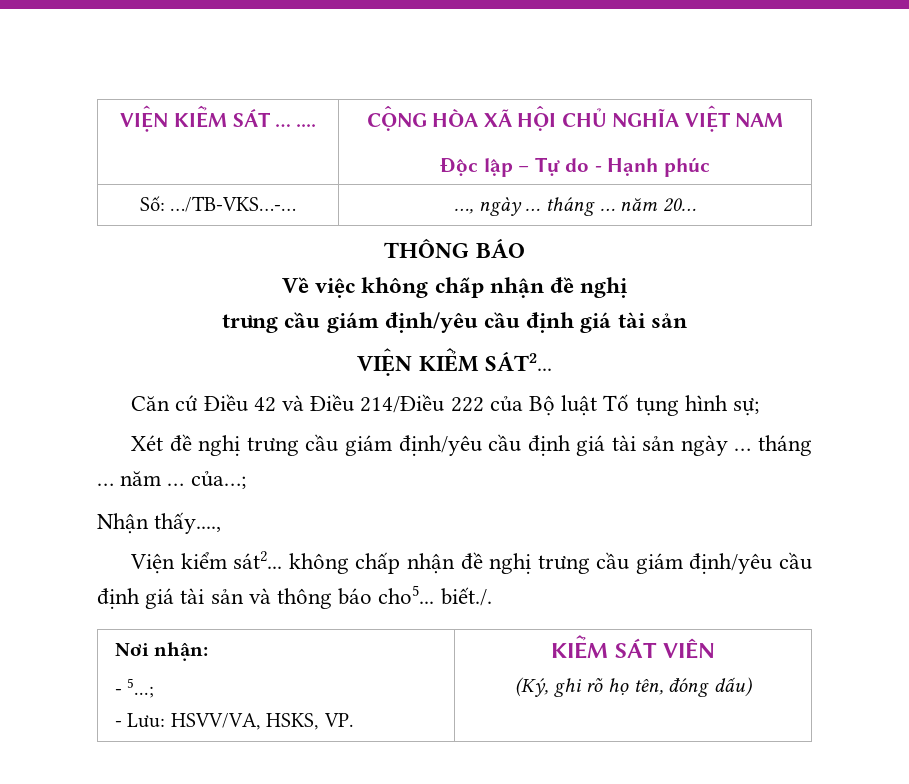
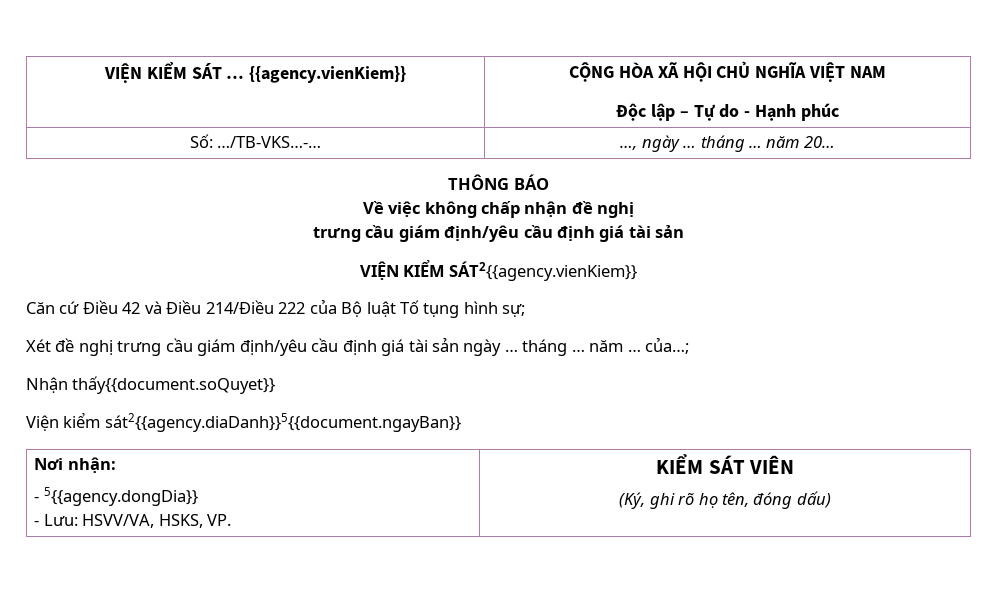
[295,124,316,127] .... -> [249,66,407,83] {{agency.vienKiem}}
[484,351,552,371] SÁT2... -> [449,261,638,281] SÁT2{{agency.vienKiem}}
[154,512,222,534] thấy...., -> [72,376,276,394] thấy{{document.soQuyet}}
[233,551,812,574] [97,585,492,609] sát2... không chấp nhận đề nghị trưng cầu giám định/yêu cầu định giá tài sản và thông báo cho5... biết./. -> [104,413,461,432] sát2{{agency.diaDanh}}5{{document.ngayBan}}
[127,678,155,698] 5...; -> [43,487,198,506] 5{{agency.dongDia}}

